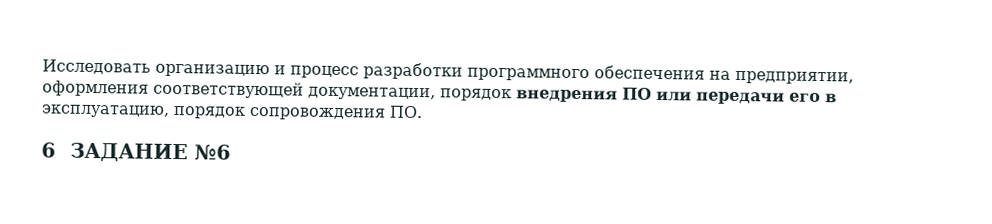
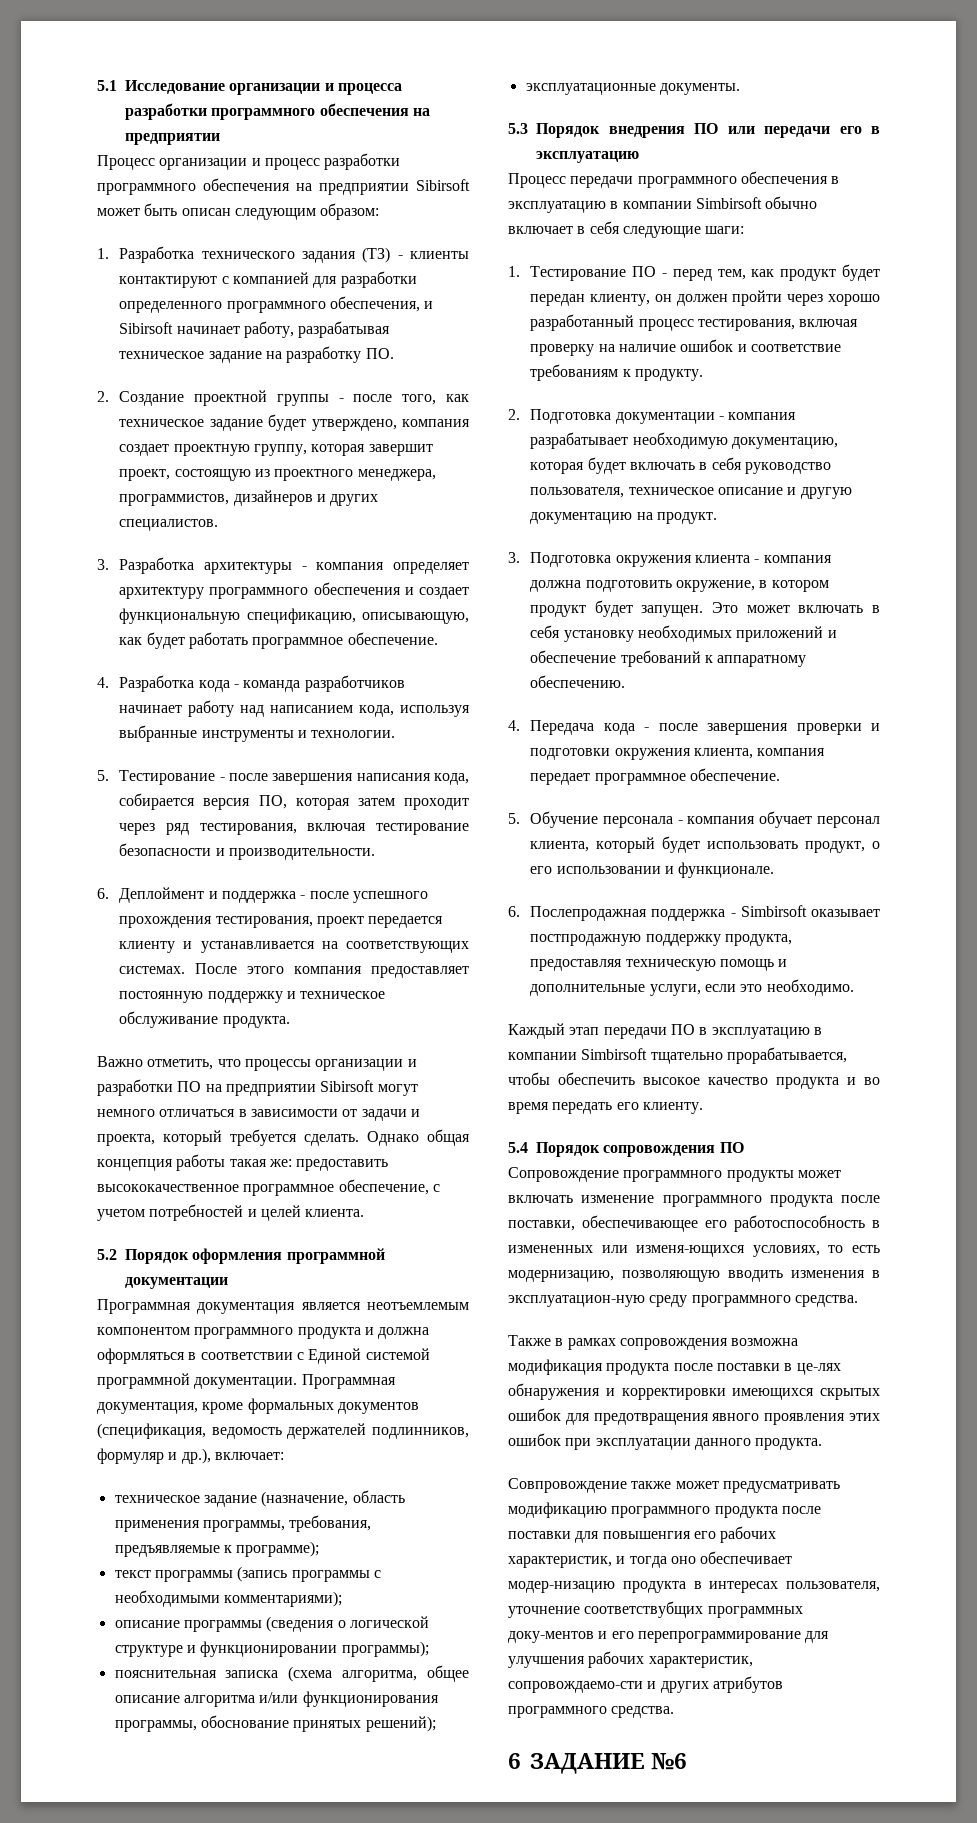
[42,59,270,78] Исследовать организацию -> [97,80,402,95] [125,103,430,120] [125,133,220,145] [97,155,248,170] 5.1 Исследование организации и процесса разработки программного обеспечения на предприятии // Процесс организации
[735,70,854,85] [42,80,512,102] предприятии, оформления соответствующей документации, порядок -> [319,179,470,195] [97,203,380,220] [97,246,469,263] [119,271,417,288] [119,296,434,313] [119,321,391,338] [119,346,394,363] [97,390,469,406] [119,414,471,431] [119,444,433,456] [119,469,436,481] [119,490,379,506] [119,519,219,531] [97,557,470,574] [119,582,469,599] [119,608,469,624] [119,632,438,649] [97,675,405,692] [119,700,471,717] [119,725,396,742] [97,770,469,785] [119,793,469,810] [119,823,470,835] [119,843,375,860] [97,887,428,903] [119,916,444,928] [119,941,469,953] [119,963,470,978] [119,991,386,1003] [119,1011,290,1028] [97,1056,417,1071] [97,1079,418,1096] [97,1109,420,1121] [97,1129,470,1146] [97,1154,389,1171] [97,1179,440,1196] [97,1204,365,1221] [97,1248,385,1264] [125,1277,228,1289] [97,1299,469,1314] [97,1327,430,1339] [97,1348,430,1364] [97,1373,396,1389] [97,1398,419,1414] [97,1423,470,1439] [97,1448,284,1464] [114,1490,405,1507] [114,1515,372,1532] [114,1541,320,1557] [114,1566,381,1582] [114,1590,342,1607] [114,1616,429,1632] [114,1641,429,1657] [114,1665,469,1682] [114,1691,439,1707] [114,1715,436,1732] [525,83,740,95] [508,123,600,138] предприятии Sibirsoft может быть описан следующим образом: // 1. Разработка технического задания (ТЗ) - клиенты контактируют с компанией для разработки определенного программного обеспечения, и Sibirsoft начинает работу, разрабатывая техническое задание на разработку ПО. // 2. Создание проектной группы - после того, как техническое задание будет утверждено, компания создает проектную группу, которая завершит проект, состоящую из проектного менеджера, программистов, дизайнеров и других специалистов. // 3. Разработка архитектуры - компания определяет архитектуру программного обеспечения и создает функциональную спецификацию, описывающую, как будет работать программное обеспечение. // 4. Разработка кода - команда разработчиков начинает работу над написанием кода, используя выбранные инструменты и технологии. // 5. Тестирование - после завершения написания кода, собирается версия ПО, которая затем проходит через ряд тестирования, включая тестирование безопасности и производительности. // 6. Деплоймент и поддержка - после успешного прохождения тестирования, проект передается клиенту и устанавливается на соответствующих системах. После этого компания предоставляет постоянную поддержку и техническое обслуживание продукта. // Важно отметить, что процессы организации и разработки ПО на предприятии Sibirsoft могут немного отличаться в зависимости от задачи и проекта, который требуется сделать. Однако общая концепция работы такая же: предоставить высококачественное программное обеспечение, с учетом потребностей и целей клиента. // 5.2 Порядок оформления программной документации // Программная документация является неотъемлемым компонентом программного продукта и должна оформляться в соответствии с Единой системой программной документации. Программная документация, кроме формальных документов (спецификация, ведомость держателей подлинников, формуляр и др.), включает: // техническое задание (назначение, область применения программы, требования, предъявляемые к программе); // текст программы (запись программы с необходимыми комментариями); // описание программы (сведения о логической структуре и функционировании программы); // пояснительная записка (схема алгоритма, общее описание алгоритма и/или функционирования программы, обоснование принятых решений); // эксплуатационные документы. // 5.3 Порядок
[41,104,423,121] эксплуатацию, порядок сопровождения ПО. -> [536,151,639,163] [508,171,840,188] [508,196,818,213] [508,221,745,238] [508,264,880,281] [530,290,880,306] [530,314,859,331] [530,339,841,356] [530,364,703,381] [508,409,797,424] [530,432,838,449] [530,457,831,474] [530,487,852,499] [530,512,717,524] [508,552,832,567] [530,580,829,592] [530,600,880,617] [530,625,837,642] [530,650,807,667] [530,675,626,688] [508,720,880,735] [530,748,826,760] [530,768,780,785] [508,811,880,828] [530,836,880,853] [530,862,775,878] [508,905,880,921] [530,934,792,946] [530,959,788,971] [530,979,854,996] [508,1023,822,1039] [508,1047,847,1064] [508,1072,880,1089] [508,1102,703,1114] [508,1142,744,1157] [508,1167,841,1182] [508,1195,880,1207] [508,1215,880,1232] [508,1245,880,1257] [508,1270,880,1282] [508,1295,858,1307] [508,1335,799,1350] [508,1359,841,1375] [508,1383,880,1400] [508,1408,880,1425] [508,1433,823,1450] [508,1478,840,1493] [508,1502,821,1518] [508,1526,777,1543] [508,1551,793,1568] [508,1581,880,1593] [508,1601,803,1618] [508,1631,830,1643] [508,1651,753,1668] [508,1676,783,1693] [508,1706,675,1718] эксплуатацию // Процесс передачи программного обеспечения в эксплуатацию в компании Simbirsoft обычно включает в себя следующие шаги: // 1. Тестирование ПО - перед тем, как продукт будет передан клиенту, он должен пройти через хорошо разработанный процесс тестирования, включая проверку на наличие ошибок и соответствие требованиям к продукту. // 2. Подготовка документации - компания разрабатывает необходимую документацию, которая будет включать в себя руководство пользователя, техническое описание и другую документацию на продукт. // 3. Подготовка окружения клиента - компания должна подготовить окружение, в котором продукт будет запущен. Это может включать в себя установку необходимых приложений и обеспечение требований к аппаратному обеспечению. // 4. Передача кода - после завершения проверки и подготовки окружения клиента, компания передает программное обеспечение. // 5. Обучение персонала - компания обучает персонал клиента, который будет использовать продукт, о его использовании и функционале. // 6. Послепродажная поддержка - Simbirsoft оказывает постпродажную поддержку продукта, предоставляя техническую помощь и дополнительные услуги, если это необходимо. // Каждый этап передачи ПО в эксплуатацию в компании Simbirsoft тщательно прорабатывается, чтобы обеспечить высокое качество продукта и во время передать его клиенту. // 5.4 Порядок сопровождения ПО // Сопровождение программного продукты может включать изменение программного продукта после поставки, обеспечивающее его работоспособность в измененных или изменя-ющихся условиях, то есть модернизацию, позволяющую вводить изменения в эксплуатацион-ную среду программного средства. // Также в рамках сопровождения возможна модификация продукта после поставки в це-лях обнаружения и корректировки имеющихся скрытых ошибок для предотвращения явного проявления этих ошибок при эксплуатации данного продукта. // Совпровождение также может предусматривать модификацию программного продукта после поставки для повышенгия его рабочих характеристик, и тогда оно обеспечивает модер-низацию продукта в интересах пользователя, уточнение соответствубщих программных доку-ментов и его перепрограммирование для улучшения рабочих характеристик, сопровождаемо-сти и других атрибутов программного средства.

